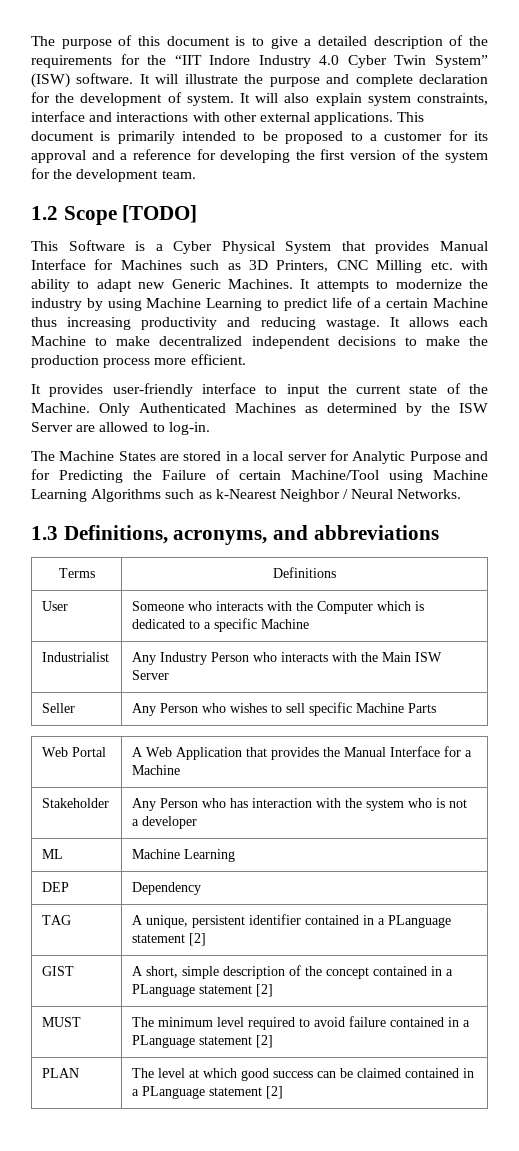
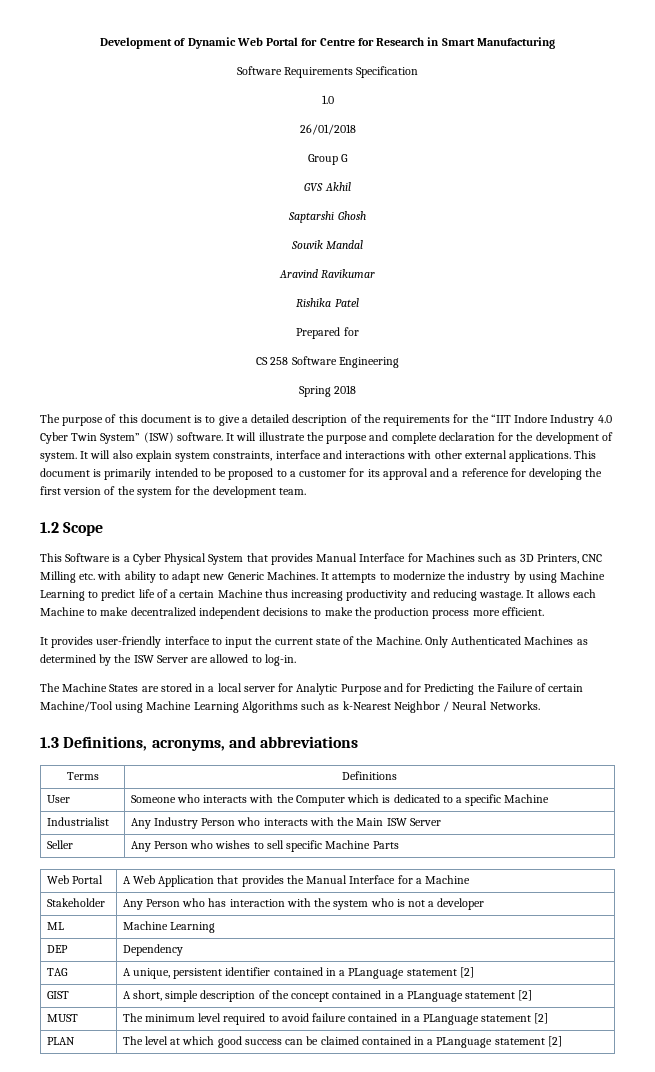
(31, 41) none -> [100,37,555,49] [236,66,419,78] [321,95,334,104] [299,124,356,135] [307,154,349,165] [304,182,351,192] [288,211,366,223] [290,240,364,249] [278,269,376,278] [296,298,359,307] [296,327,359,339] [256,356,399,368] [298,385,357,397] Development of Dynamic Web Portal for Centre for Research in Smart Manufacturing // Software Requirements Specification // 1.0 // 26/01/2018 // Group G // GVS Akhil // Saptarshi Ghosh // Souvik Mandal // Aravind Ravikumar // Rishika Patel // Prepared for // CS 258 Software Engineering // Spring 2018 //
[122,205,198,223] [TODO] -> (104, 529) none

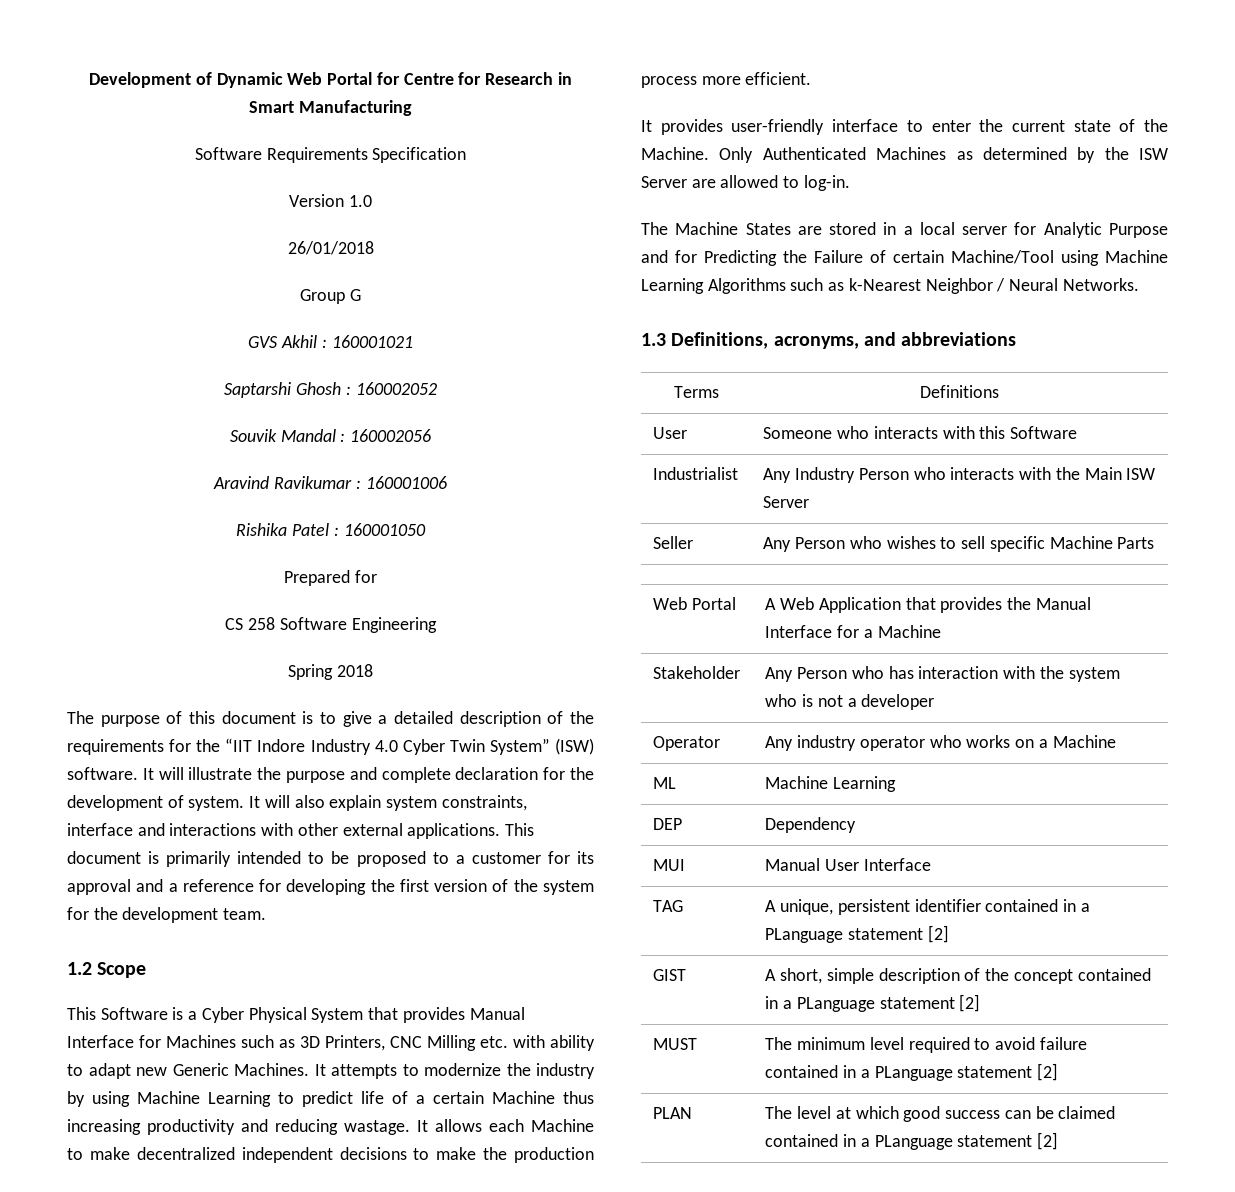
(419, 72) none -> [289,194,345,207] Version
(351, 186) none -> [321,335,413,348] : 160001021
(366, 215) none -> [345,382,437,395] : 160002052
(364, 244) none -> [340,429,432,442] : 160002056
(376, 273) none -> [355,476,447,489] : 160001006
(359, 302) none -> [333,523,426,536] : 160001050
[225,637,253,648] input -> [931,120,971,132] enter
[276,794,550,806] the Computer which is dedicated to a specific Machine -> [979,426,1078,439] this Software
(485, 904) none -> [653,736,721,751] [765,735,1116,751] // Operator | Any industry operator who works on a Machine
(183, 950) none -> [653,859,686,871] [765,858,931,871] // MUI | Manual User Interface

